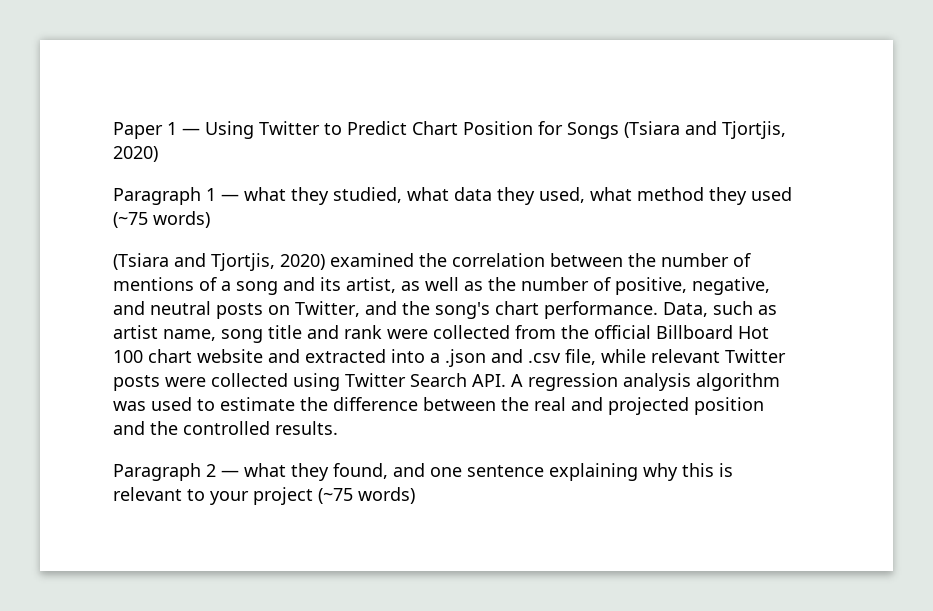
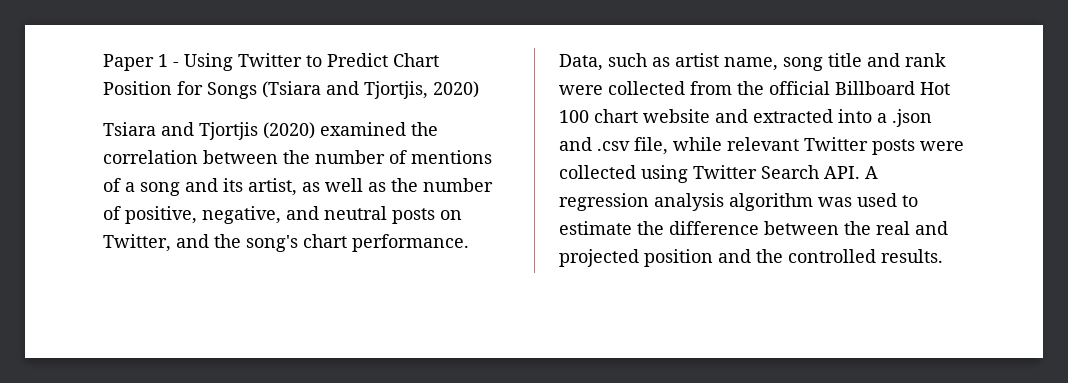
[182,128,200,135] — -> [173,62,179,67] -
[113,187,792,205] [113,211,210,228] [113,253,325,271] Paragraph 1 — what they studied, what data they used, what method they used (~75 words) // (Tsiara and Tjortjis, 2020) -> [103,122,315,140] Tsiara and Tjortjis (2020)
[113,463,733,481] [113,487,415,505] // Paragraph 2 — what they found, and one sentence explaining why this is relevant to your project (~75 words) -> (943, 256) none

